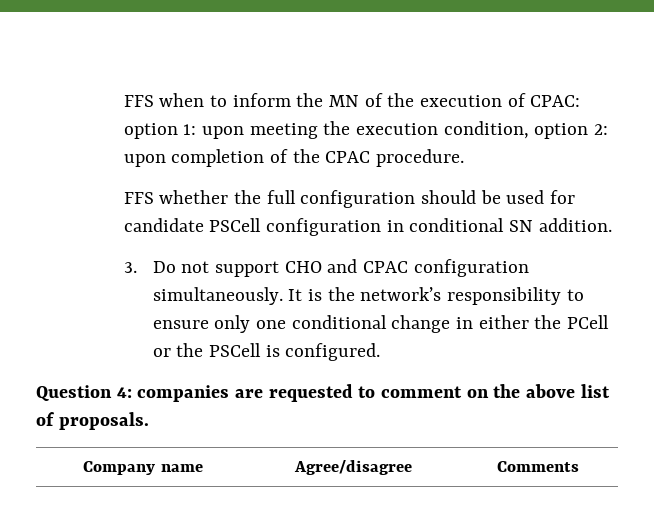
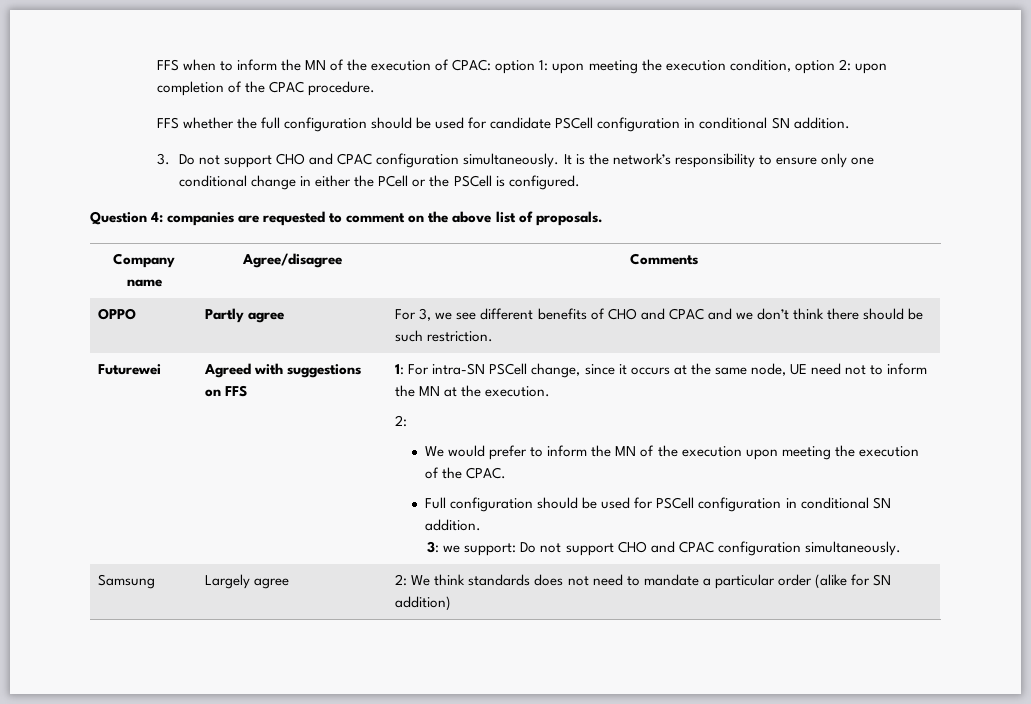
(579, 466) none -> [98,308,137,320] [205,308,285,323] [395,308,924,321] [395,330,494,342] [98,364,162,375] [204,363,362,378] [205,385,248,397] [395,363,928,378] [395,385,551,397] [395,415,408,427] [425,445,919,460] [425,467,507,479] [425,497,891,512] [425,519,482,531] [427,541,901,556] [98,574,156,589] [205,574,290,589] [395,574,891,589] [395,596,452,611] // OPPO | Partly agree | For 3, we see different benefits of CHO and CPAC and we don’t think there should be such restriction. // Futurewei | Agreed with suggestions on FFS | 1: For intra-SN PSCell change, since it occurs at the same node, UE need not to inform the MN at the execution. // 2: // We would prefer to inform the MN of the execution upon meeting the execution of the CPAC. // Full configuration should be used for PSCell configuration in conditional SN addition. // 3: we support: Do not support CHO and CPAC configuration simultaneously. // Samsung | Largely agree | 2: We think standards does not need to mandate a particular order (alike for SN addition)

